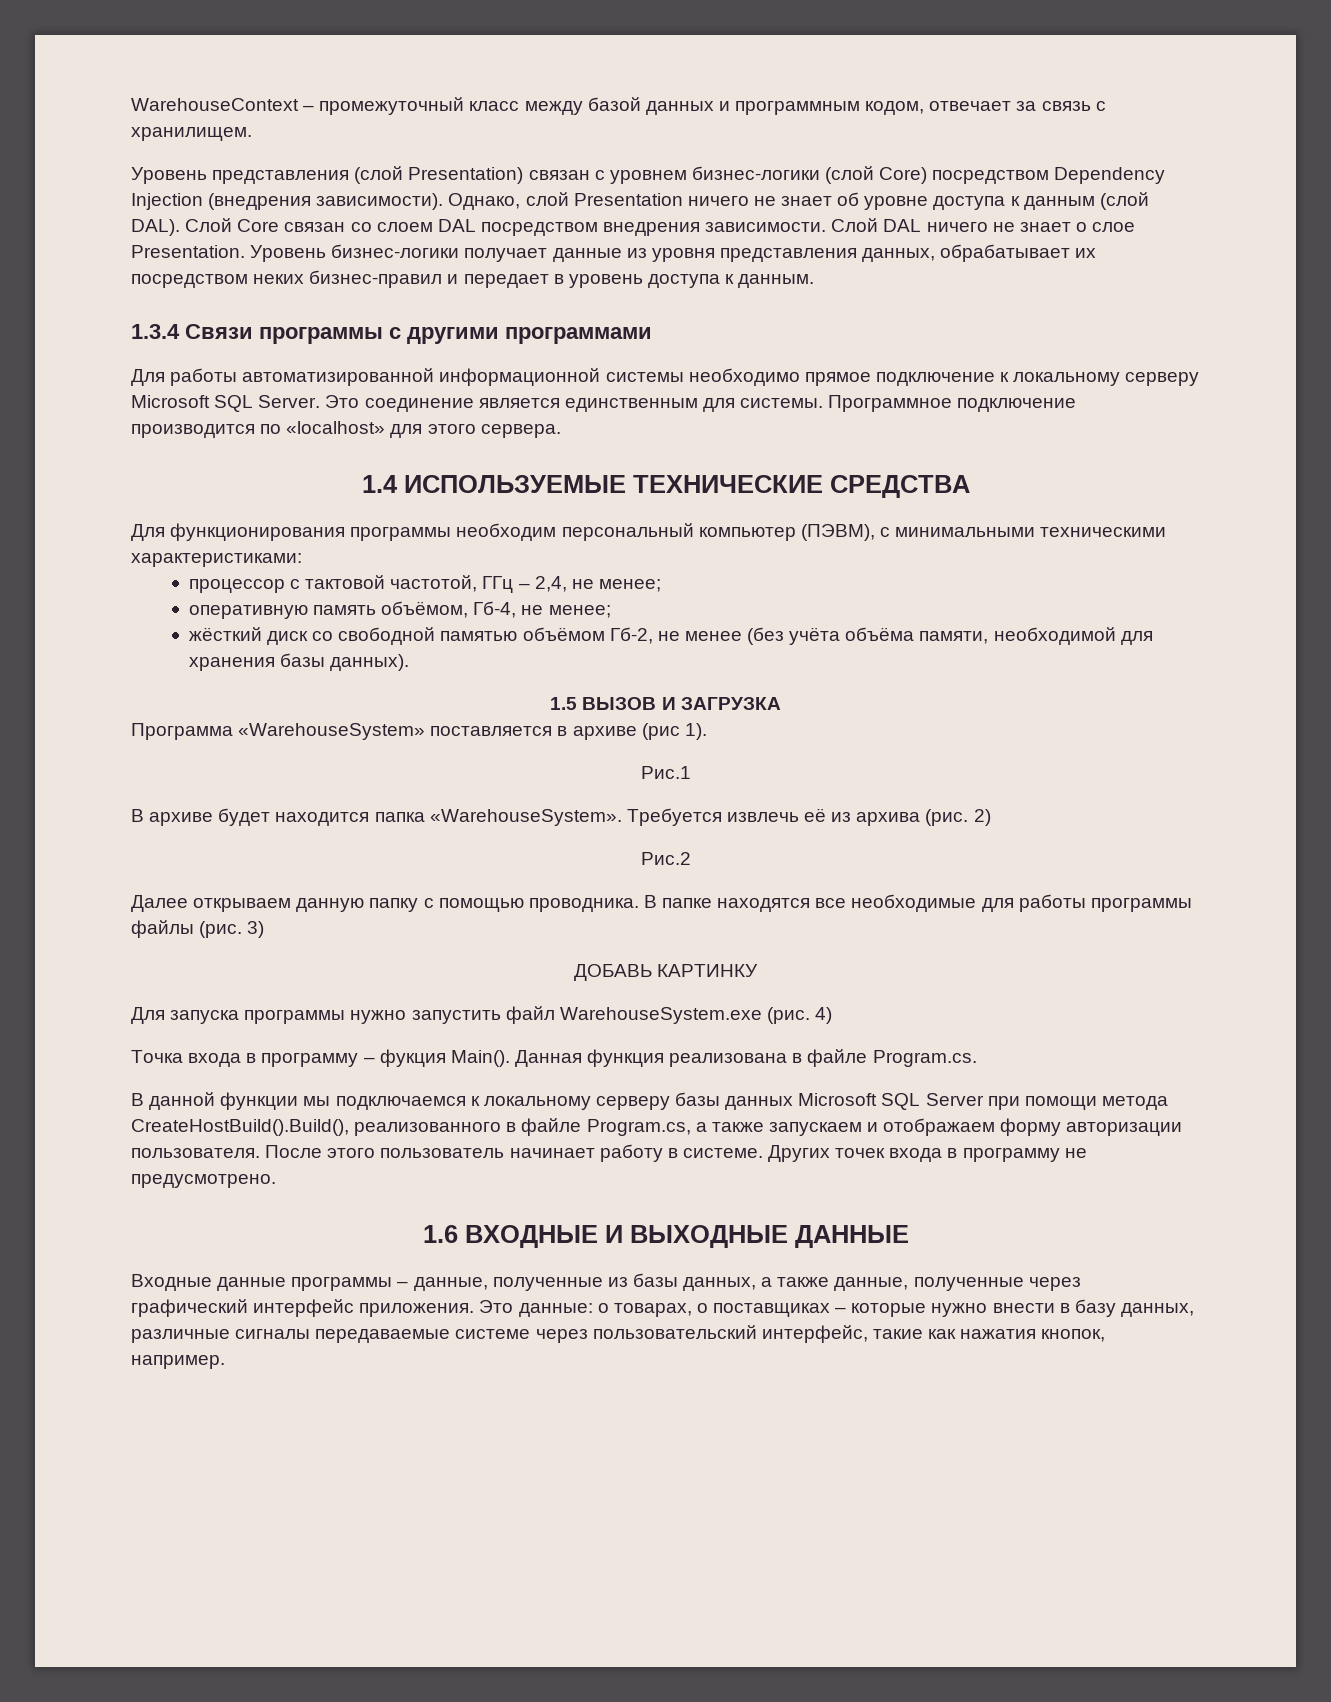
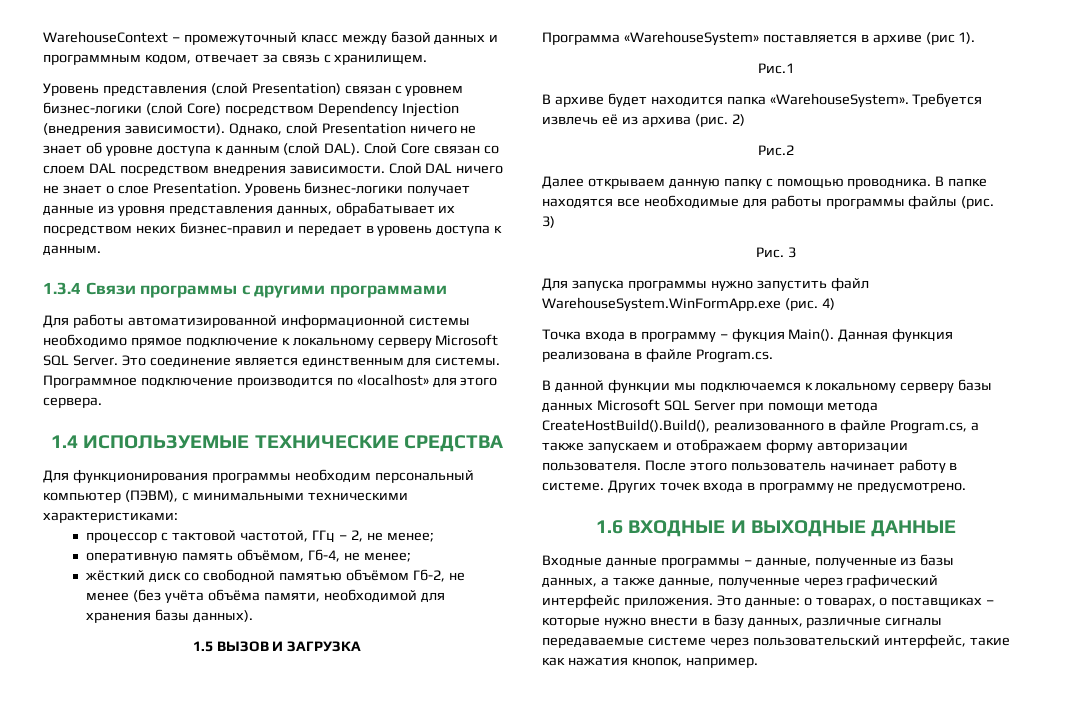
[534,576,567,592] 2,4, -> [350,530,363,542] 2,
[573,964,759,981] ДОБАВЬ КАРТИНКУ -> [756,247,796,258] Рис. 3
[559,1007,762,1024] WarehouseSystem.exe -> [542,297,781,312] WarehouseSystem.WinFormApp.exe

